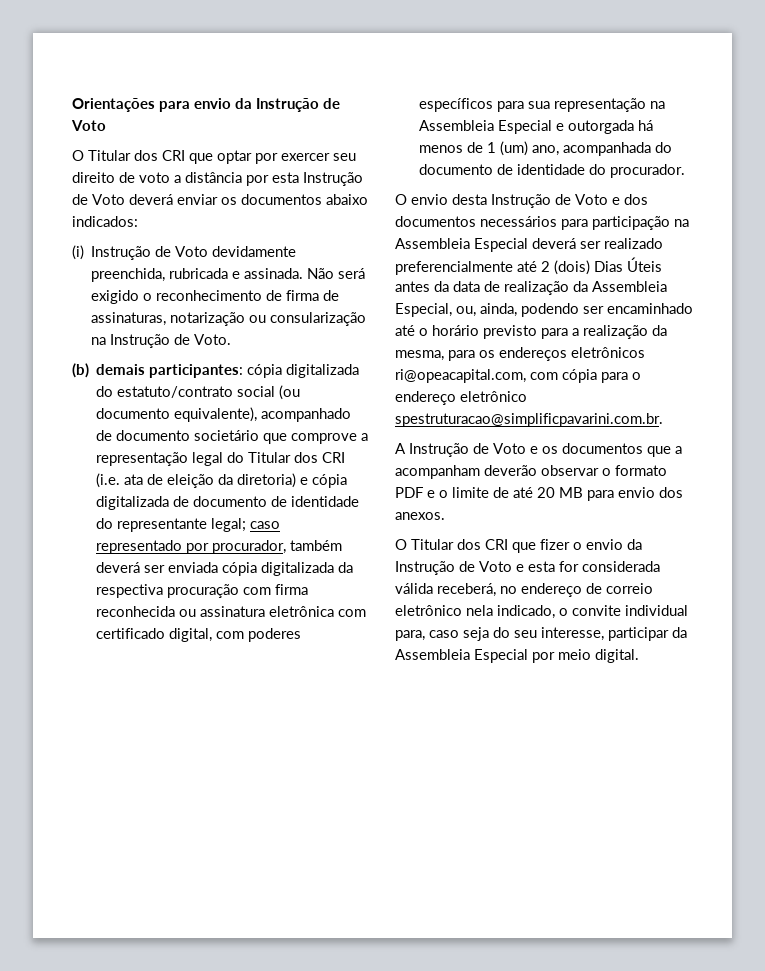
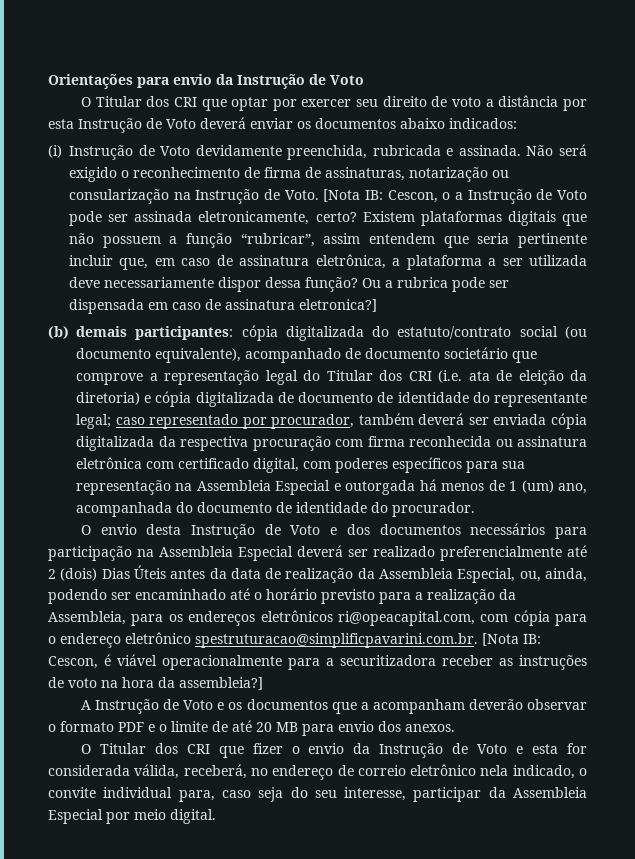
(232, 339) none -> [323,189,588,204] [69,211,587,226] [69,233,587,248] [69,254,587,270] [69,277,509,292] [69,299,377,314] [Nota IB: Cescon, o a Instrução de Voto pode ser assinada eletronicamente, certo? Existem plataformas digitais que não possuem a função “rubricar”, assim entendem que seria pertinente incluir que, em caso de assinatura eletrônica, a plataforma a ser utilizada deve necessariamente dispor dessa função? Ou a rubrica pode ser dispensada em caso de assinatura eletronica?]
[395,350,444,361] mesma, -> [48,611,126,625] Assembleia,
(663, 420) none -> [482,633,541,646] [48,654,587,670] [48,677,263,690] [Nota IB: Cescon, é viável operacionalmente para a securitizadora receber as instruções de voto na hora da assembleia?]
[395,583,433,594] válida -> [134,764,180,779] válida,

